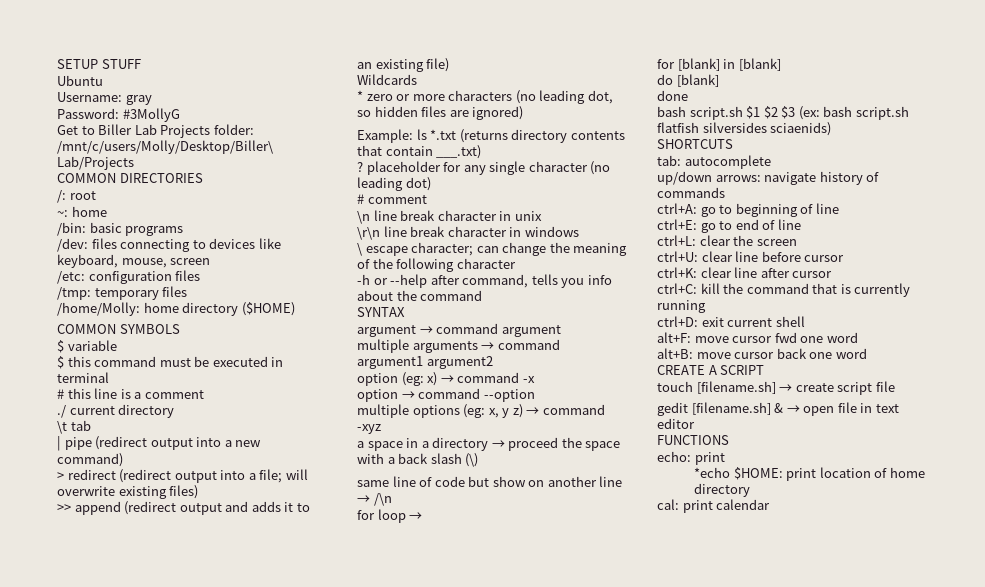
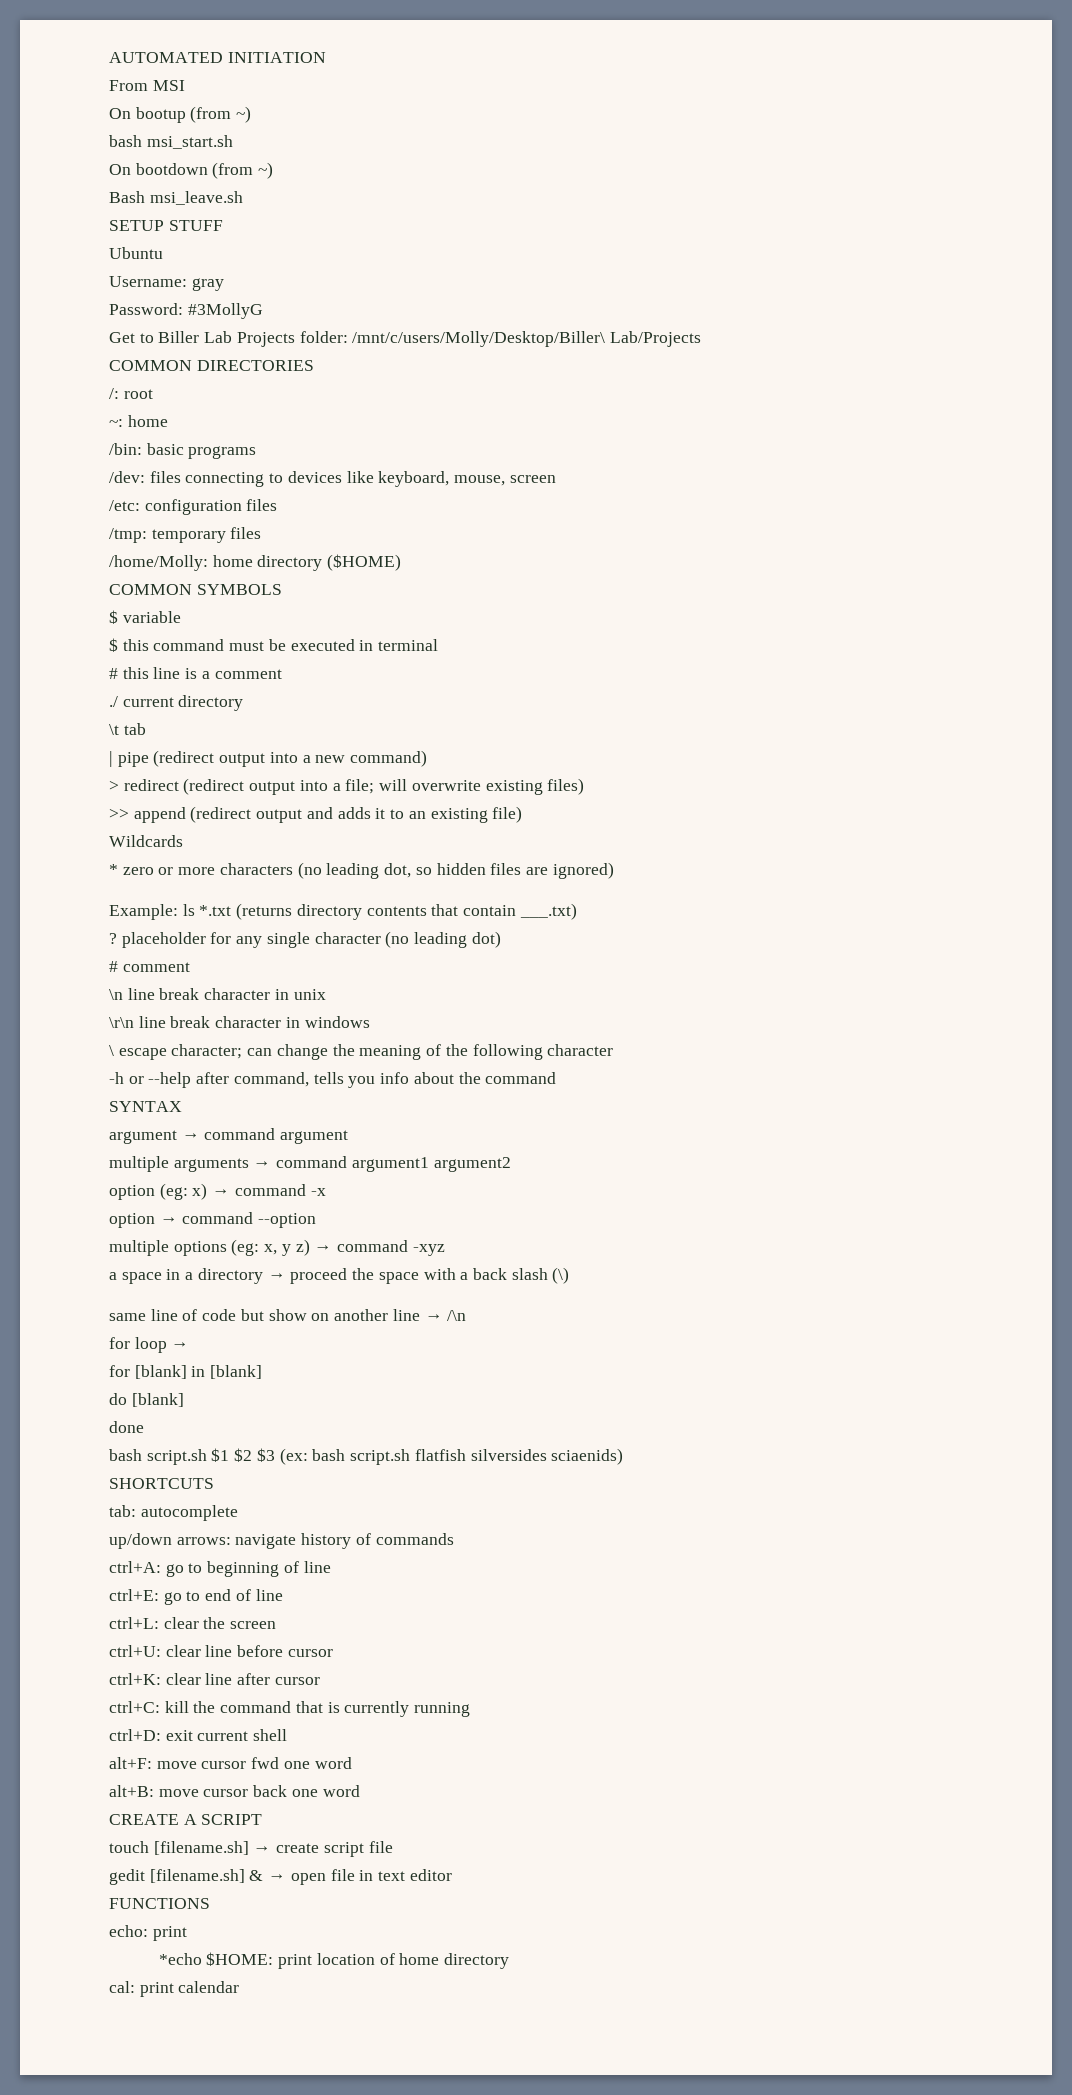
(57, 64) none -> [109,52,326,63] [109,80,185,91] [109,106,252,123] [109,135,233,149] [109,162,274,179] [109,191,243,205] AUTOMATED INITIATION // From MSI // On bootup (from ~) // bash msi_start.sh // On bootdown (from ~) // Bash msi_leave.sh //

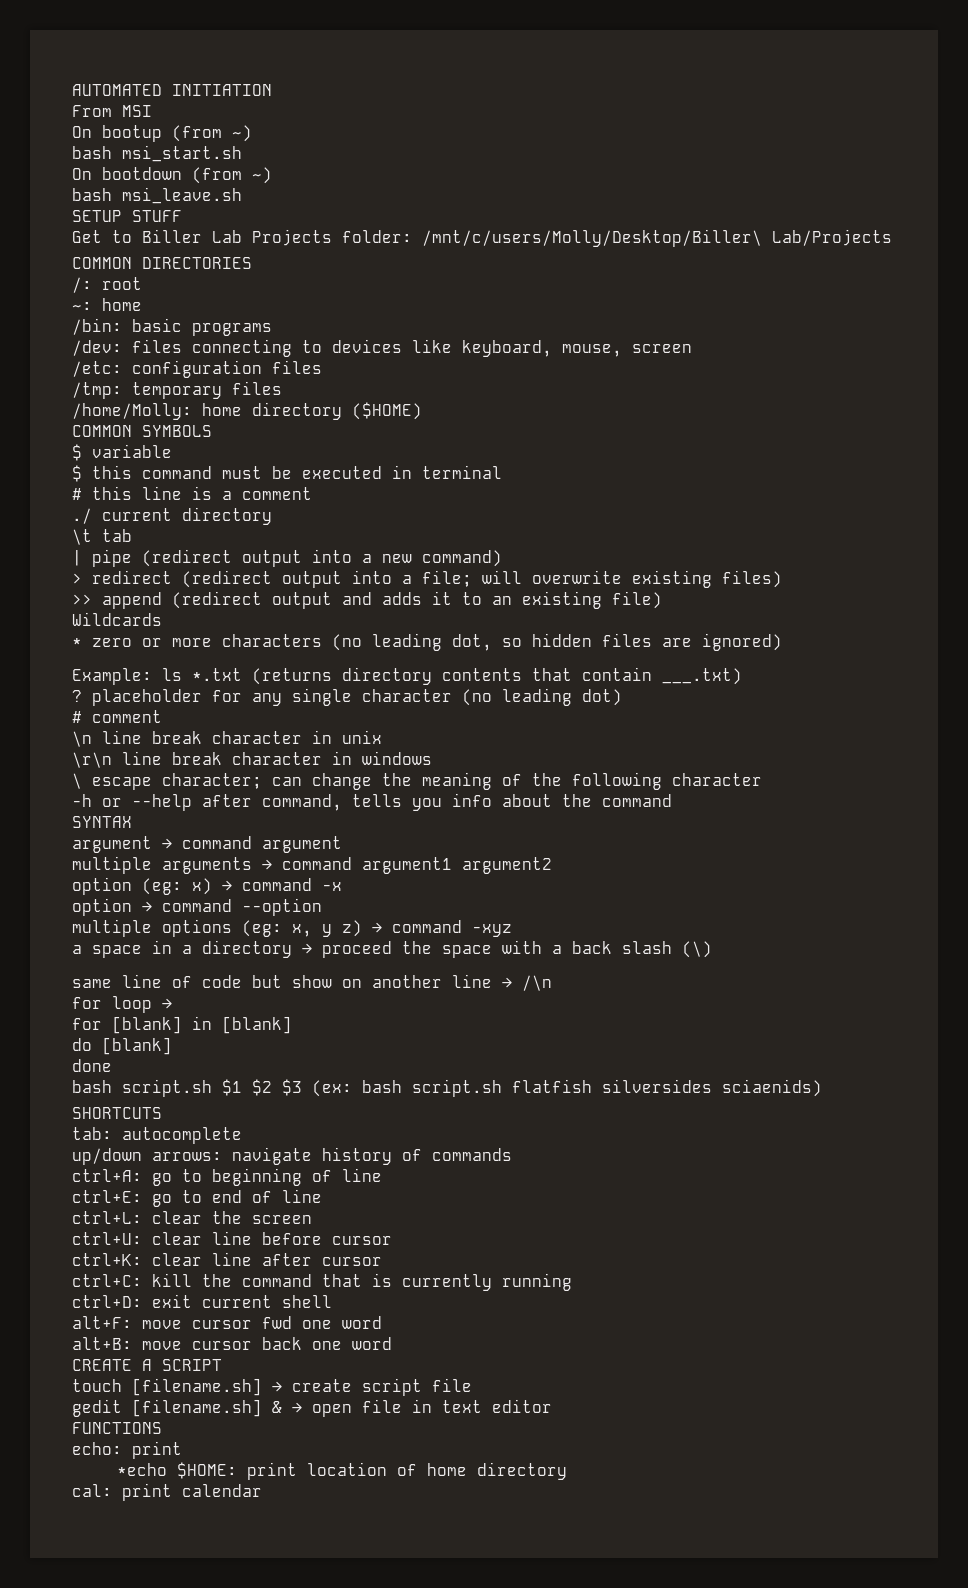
[109,191,145,203] Bash -> [72,188,112,201] bash
[109,247,163,259] [109,276,224,291] [109,303,263,319] // Ubuntu // Username: gray // Password: #3MollyG -> (182, 216) none

